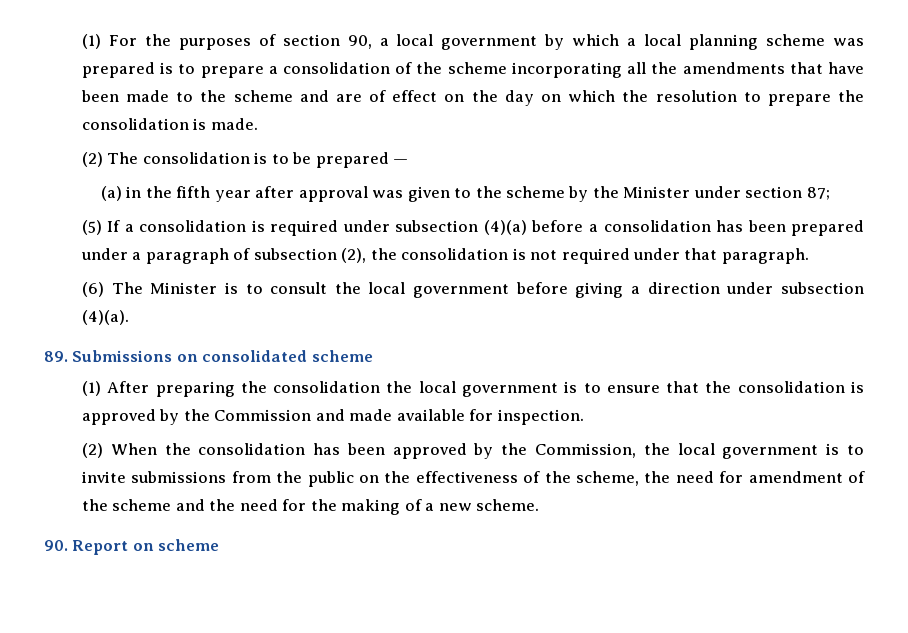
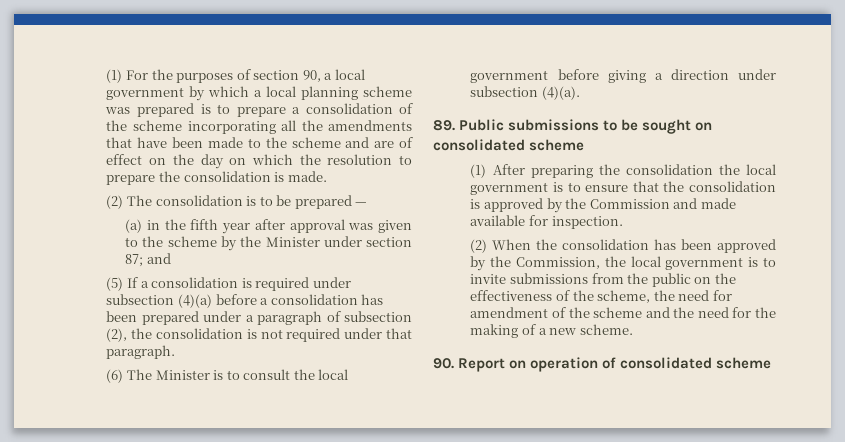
(830, 193) none -> [146,253,171,264] and
[72,350,173,362] Submissions -> [459,119,692,134] Public submissions to be sought
(154, 547) none -> [530,357,713,372] operation of consolidated

